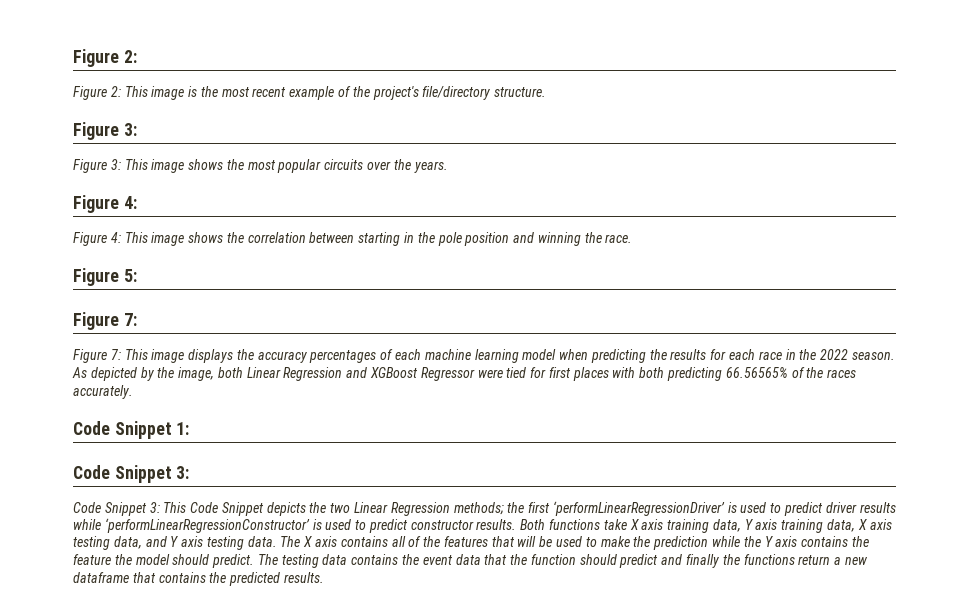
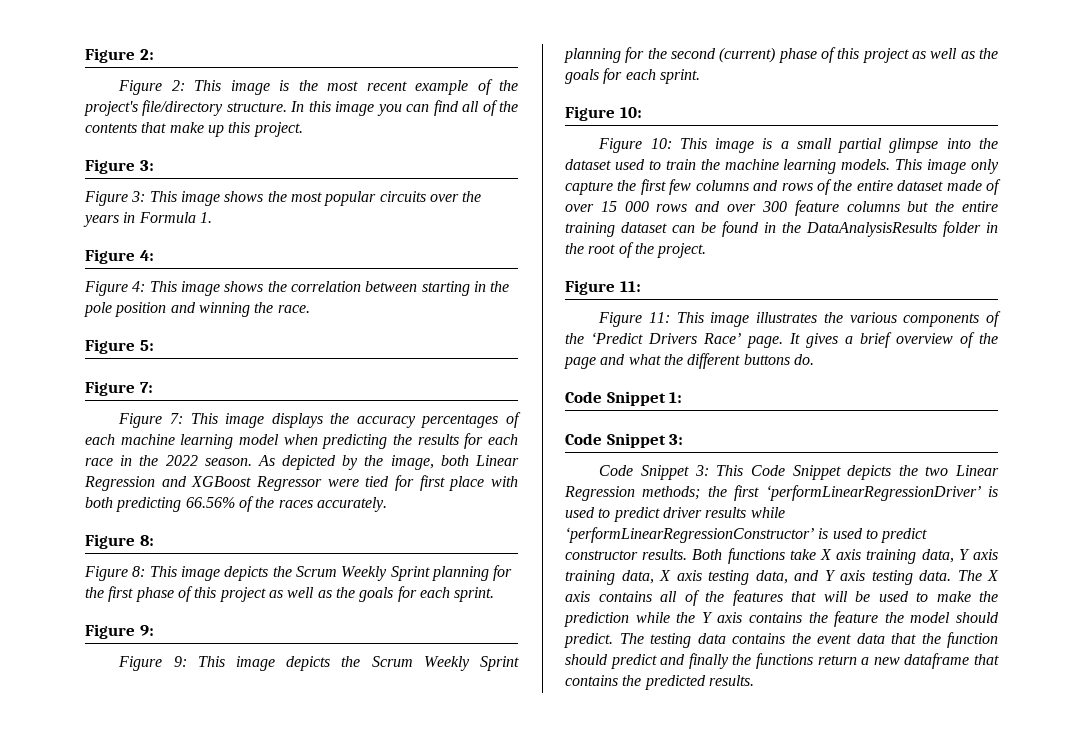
(547, 92) none -> [290,100,518,116] [85,122,303,137] In this image you can find all of the contents that make up this project.
[413,161,448,173] years. -> [83,212,212,227] years in Formula 1.
[572,367,609,381] places -> [449,476,485,491] place
[725,367,788,378] 66.56565% -> [185,497,235,508] 66.56%
(133, 392) none -> [85,534,154,549] [84,565,513,581] [85,586,495,602] [85,624,154,639] [118,656,520,671] [564,47,998,63] [565,68,700,84] [565,106,642,121] [598,138,999,153] [565,159,999,174] [565,179,1001,195] [565,200,998,216] [565,221,998,237] [565,242,707,258] [565,280,641,295] [598,311,1002,327] [565,332,998,348] [564,353,814,369] // Figure 8: // Figure 8: This image depicts the Scrum Weekly Sprint planning for the first phase of this project as well as the goals for each sprint. // Figure 9: // Figure 9: This image depicts the Scrum Weekly Sprint planning for the second (current) phase of this project as well as the goals for each sprint. // Figure 10: // Figure 10: This image is a small partial glimpse into the dataset used to train the machine learning models. This image only capture the first few columns and rows of the entire dataset made of over 15 000 rows and over 300 feature columns but the entire training dataset can be found in the DataAnalysisResults folder in the root of the project. // Figure 11: // Figure 11: This image illustrates the various components of the ‘Predict Drivers Race’ page. It gives a brief overview of the page and what the different buttons do.

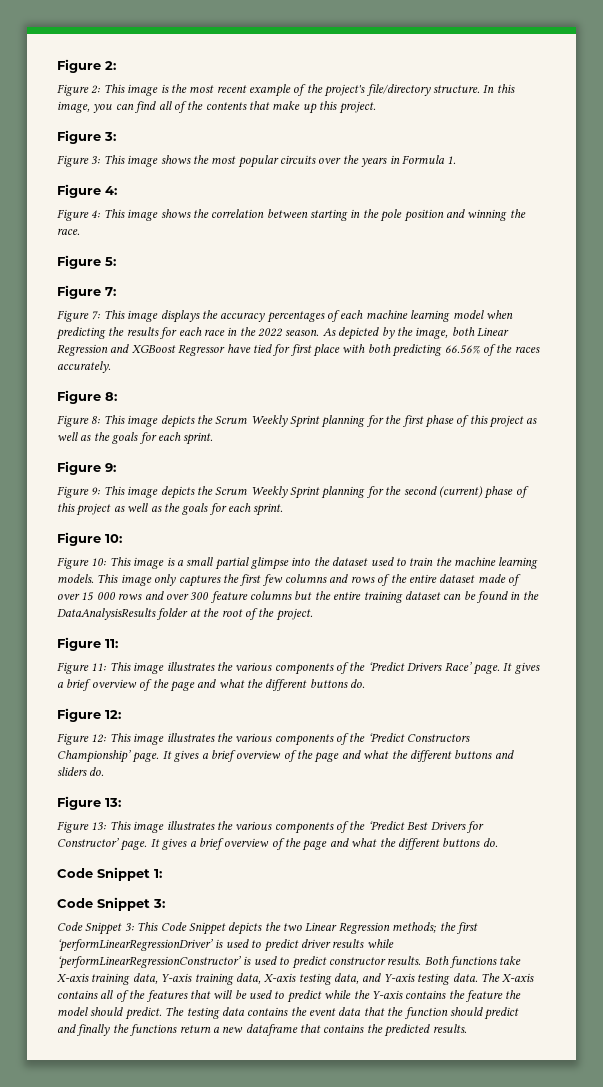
[335,101,375,116] image -> [57,101,90,113] image,
[327,479,359,487] were -> [226,344,251,353] have
[565,181,613,195] capture -> [178,575,221,587] captures
[986,222,998,233] in -> [189,609,201,617] at
(814, 359) none -> [57,708,121,722] [57,733,471,746] [57,750,514,763] [57,767,105,776] [57,796,121,810] [57,821,484,834] [57,838,498,851] // Figure 12: // Figure 12: This image illustrates the various components of the ‘Predict Constructors Championship’ page. It gives a brief overview of the page and what the different buttons and sliders do. // Figure 13: // Figure 13: This image illustrates the various components of the ‘Predict Best Drivers for Constructor’ page. It gives a brief overview of the page and what the different buttons do.
[820,549,998,564] [565,570,702,585] X axis training data, Y axis training data, X axis -> [57,973,297,985] X-axis training data, Y-axis training data, X-axis
[824,570,865,581] Y axis -> [383,973,415,982] Y-axis
[987,570,999,581] [565,591,590,602] X axis -> [502,973,535,982] X-axis
[936,591,998,602] [564,612,743,627] make the prediction while the Y axis -> [286,990,403,1003] predict while the Y-axis

